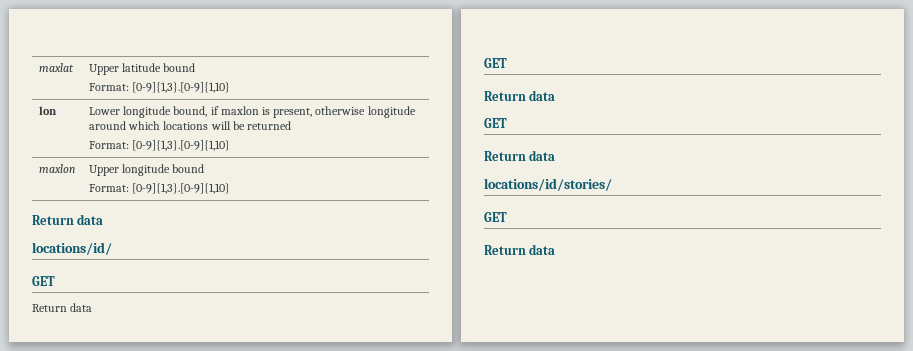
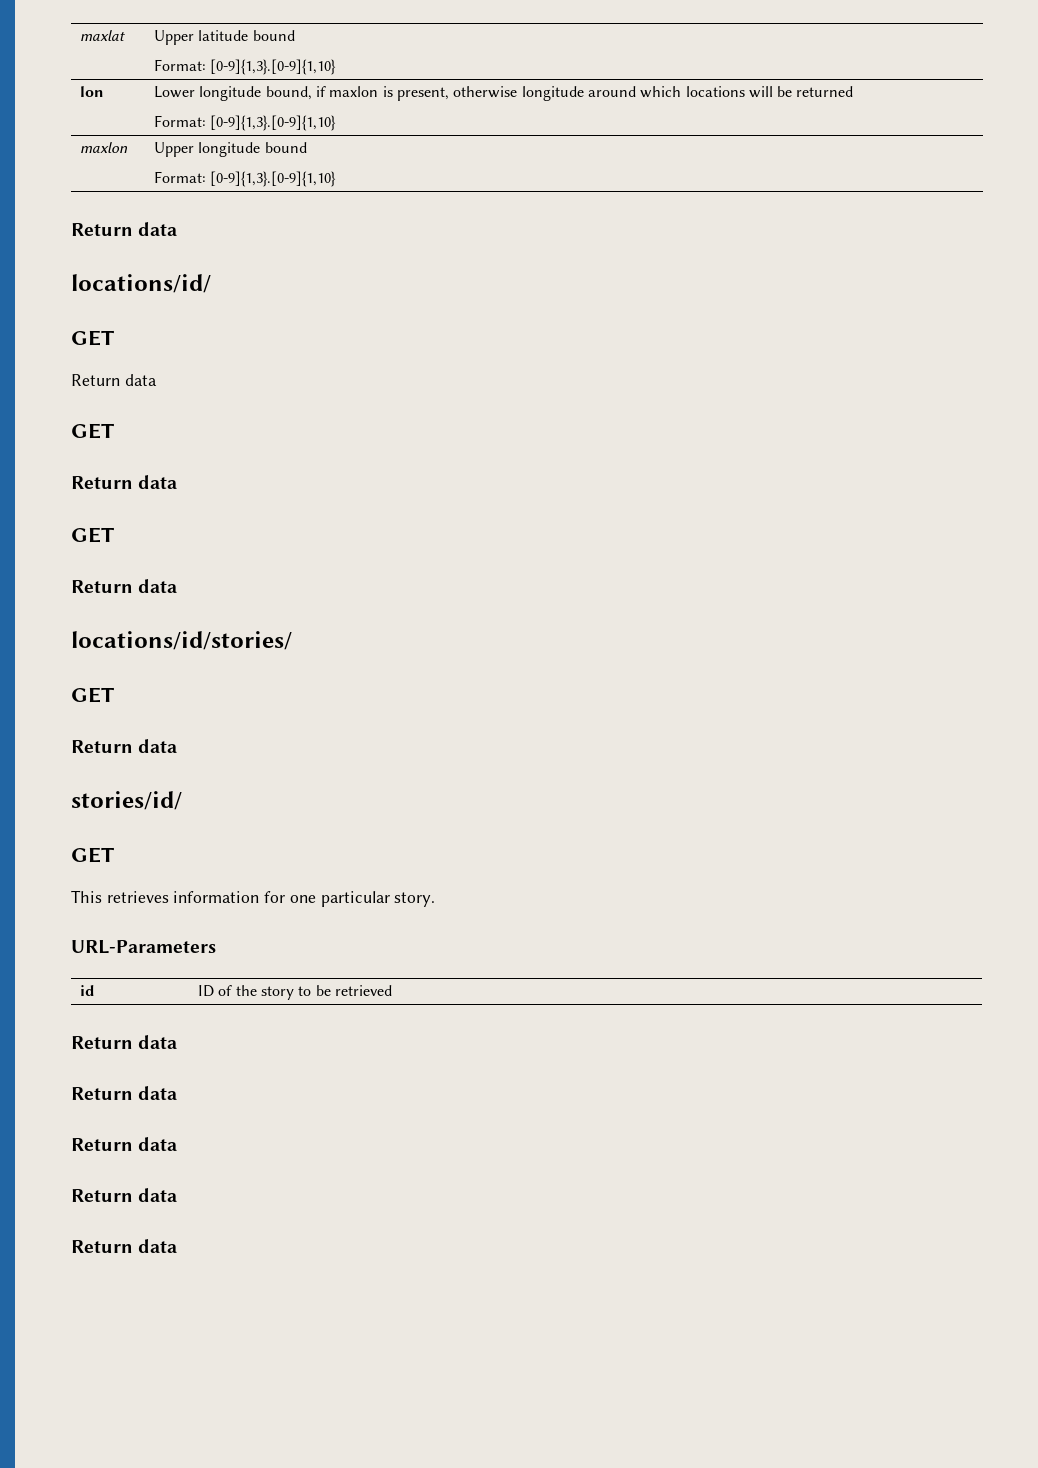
(556, 249) none -> [71,791,182,810] [71,847,114,863] [71,890,436,907] [71,940,216,954] [79,985,94,996] [197,985,392,1000] [71,1035,178,1049] [71,1086,178,1100] [71,1137,178,1151] [71,1188,178,1202] [71,1239,178,1253] // stories/id/ // GET // This retrieves information for one particular story. // URL-Parameters // id | ID of the story to be retrieved // Return data // Return data // Return data // Return data // Return data

